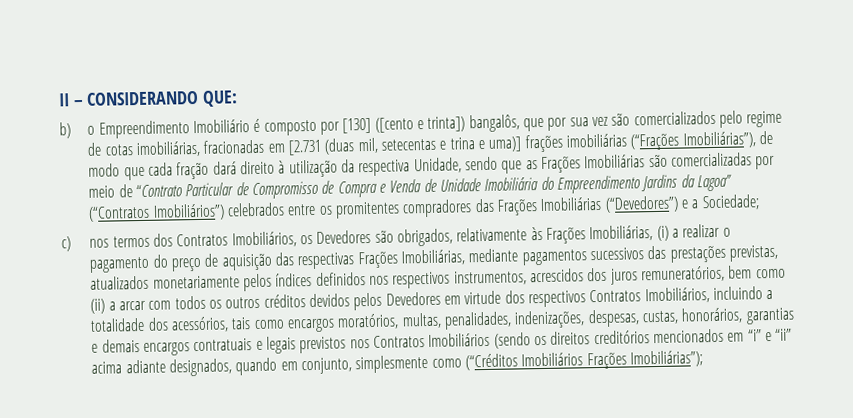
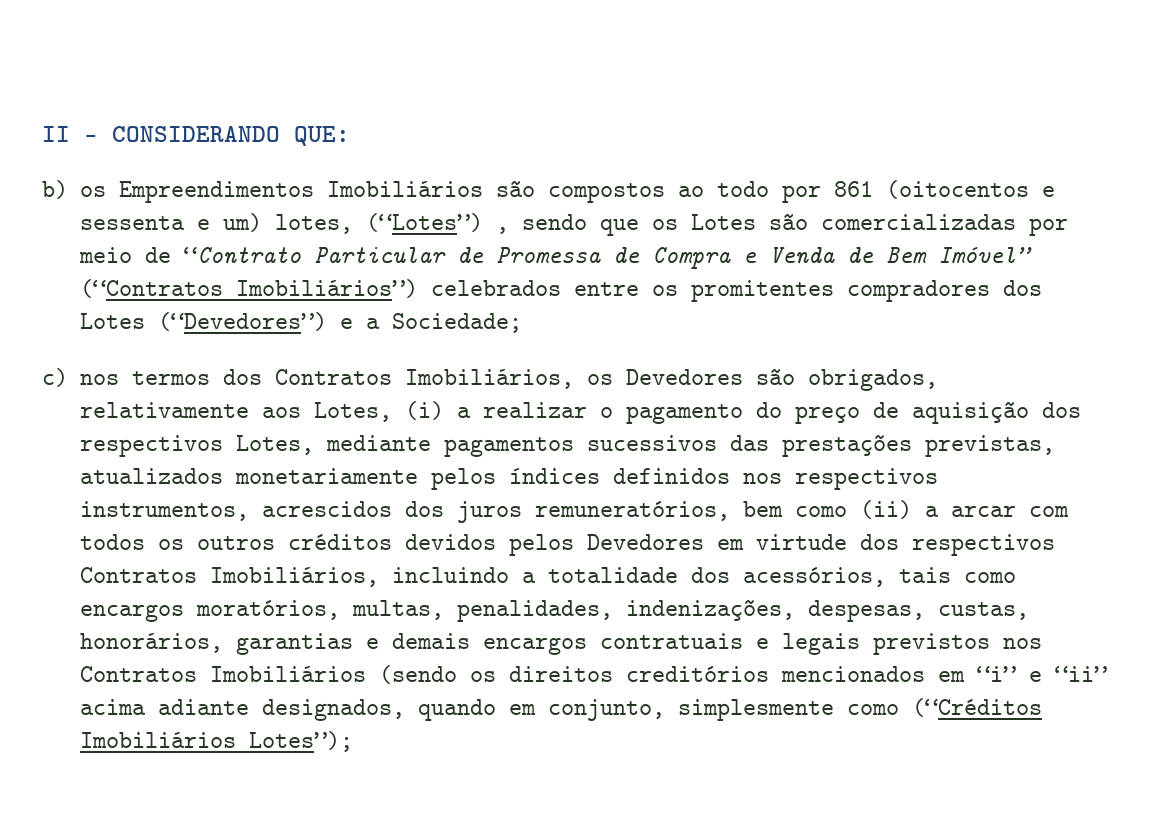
[87,110,783,139] [87,130,773,158] [88,154,646,181] o Empreendimento Imobiliário é composto por [130] ([cento e trinta]) bangalôs, que por sua vez são comercializados pelo regime de cotas imobiliárias, fracionadas em [2.731 (duas mil, setecentas e trina e uma)] frações imobiliárias (“Frações Imobiliárias”), de modo que cada fração dará direito à utilização da respectiva Unidade, sendo que as Frações Imobiliárias -> [80,180,1056,203] [80,213,757,236] os Empreendimentos Imobiliários são compostos ao todo por 861 (oitocentos e sessenta e um) lotes, (“Lotes”) , sendo que os Lotes
[251,180,319,200] Compromisso -> [496,247,602,264] Promessa
[439,174,732,194] Unidade Imobiliária do Empreendimento Jardins da Lagoa” -> [886,247,1033,264] Bem Imóvel”
[474,196,603,216] das Frações Imobiliárias -> [1003,280,1043,296] [80,313,146,329] dos Lotes
[530,225,654,244] às Frações Imobiliárias, -> [262,402,393,422] aos Lotes,
[274,249,465,270] das respectivas Frações Imobiliárias, -> [1042,402,1082,418] [80,435,315,457] dos respectivos Lotes,
[586,350,703,370] Frações Imobiliárias”); -> [249,731,354,752] Lotes”);

